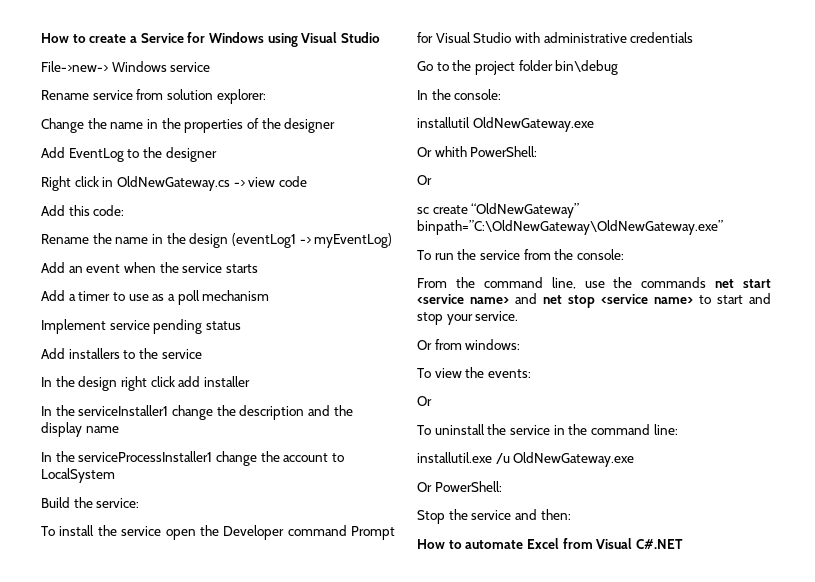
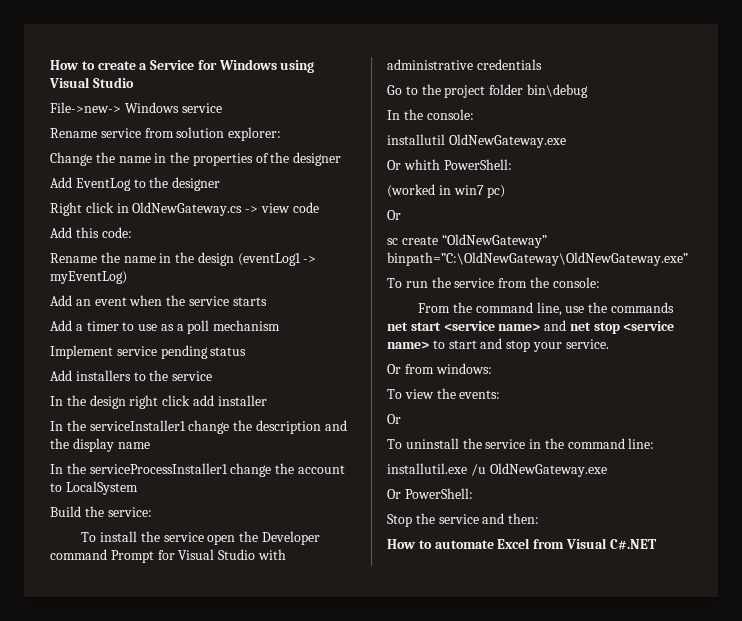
(538, 151) none -> [387,184,506,198] // (worked in win7 pc)

